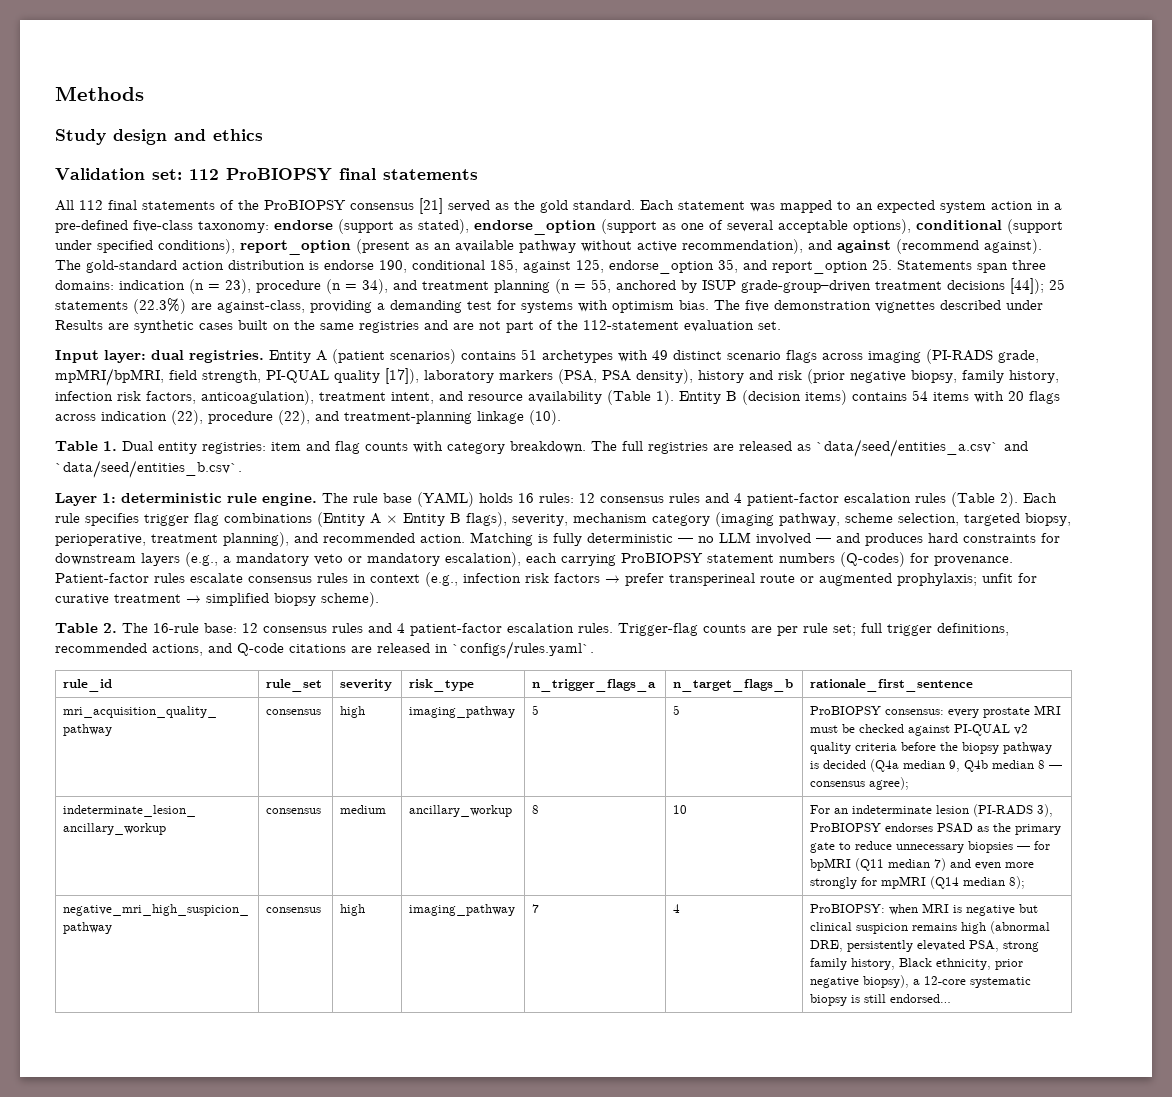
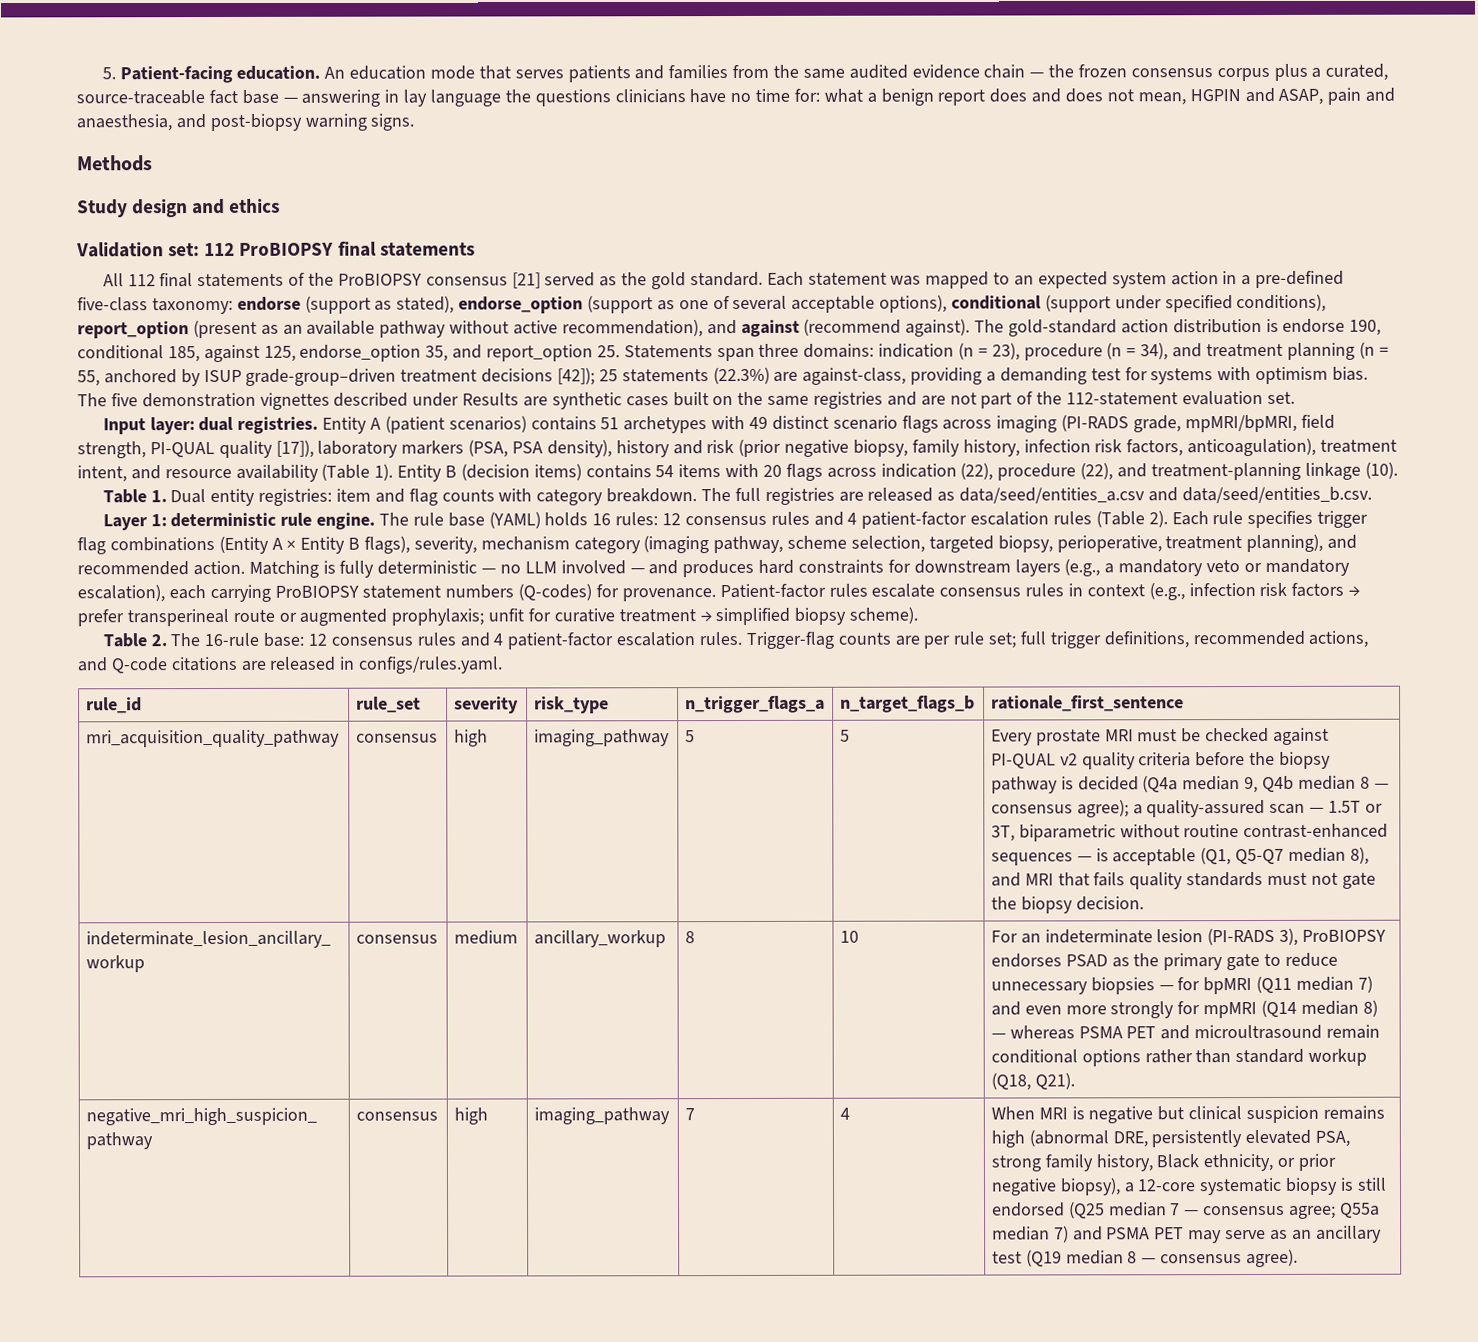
(55, 93) none -> [101,63,1389,84] [76,87,1396,107] [76,113,415,132] 5. Patient-facing education. An education mode that serves patients and families from the same audited evidence chain — the frozen consensus corpus plus a curated, source-traceable fact base — answering in lay language the questions clinicians have no time for: what a benign report does and does not mean, HGPIN and ASAP, pain and anaesthesia, and post-biopsy warning signs. //
[1010,278,1044,294] [44]); -> [557,367,596,386] [42]);
[816,439,1028,457] [55,460,242,478] `data/seed/entities_a.csv` and `data/seed/entities_b.csv`. -> [959,486,1372,504] data/seed/entities_a.csv and data/seed/entities_b.csv.
[452,641,594,659] `configs/rules.yaml`. -> [358,656,504,674] configs/rules.yaml.
[810,706,980,718] ProBIOPSY consensus: every -> [990,729,1033,746] Every
(910, 783) none -> [1132,799,1383,818] [990,823,1389,842] [990,846,1369,866] [990,871,1376,890] [990,896,1144,914] a quality-assured scan — 1.5T or 3T, biparametric without routine contrast-enhanced sequences — is acceptable (Q1, Q5-Q7 median 8), and MRI that fails quality standards must not gate the biopsy decision.
[1009,876,1026,889] 8); -> [1362,999,1378,1017] [990,1024,1381,1040] [990,1048,1368,1067] [990,1072,1075,1091] 8) — whereas PSMA PET and microultrasound remain conditional options rather than standard workup (Q18, Q21).
[810,904,919,915] ProBIOPSY: when -> [990,1106,1035,1120] When
(992, 964) none -> [1277,1157,1296,1167] or
[890,994,952,1003] endorsed… -> [991,1201,1380,1219] [991,1225,1382,1244] [991,1248,1299,1268] endorsed (Q25 median 7 — consensus agree; Q55a median 7) and PSMA PET may serve as an ancillary test (Q19 median 8 — consensus agree).

